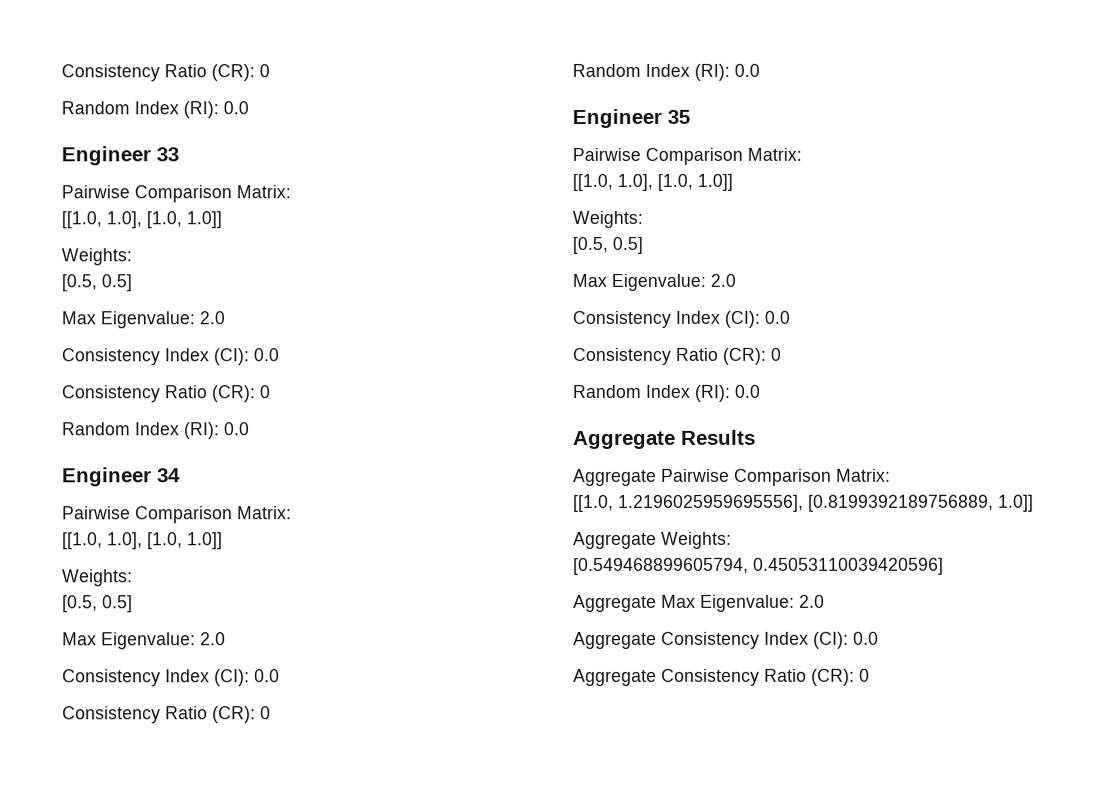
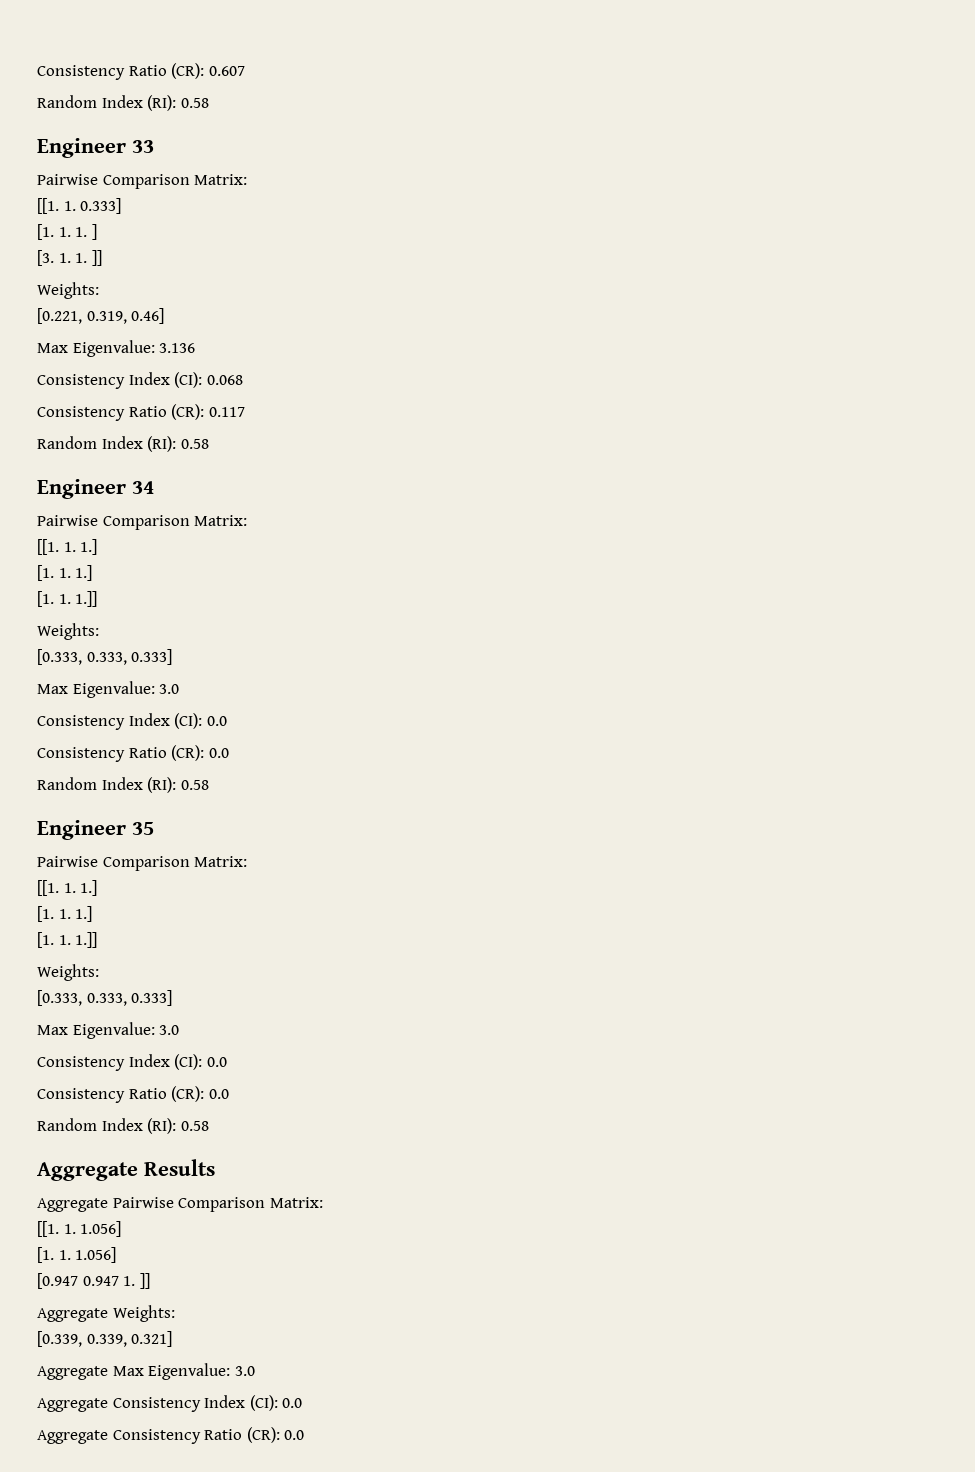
[61,64,270,82] [61,101,249,119] Consistency Ratio (CR): 0 // Random Index (RI): 0.0 -> [37,63,245,80] [37,95,209,111] Consistency Ratio (CR): 0.607 // Random Index (RI): 0.58
[61,211,222,229] [61,248,132,266] [61,274,132,292] [61,311,225,329] [61,348,279,366] [61,385,270,403] [62,422,250,440] [62,467,181,487] [62,506,292,524] [62,532,223,550] [62,569,133,587] [62,595,133,613] [62,632,226,650] [62,669,280,687] [62,706,271,724] [572,63,760,81] [572,108,690,128] [572,147,802,165] [572,173,733,191] [572,210,643,228] [572,236,643,254] [572,273,736,291] [572,310,790,328] [572,347,781,365] [572,384,760,402] [[1.0, 1.0], [1.0, 1.0]] // Weights: // [0.5, 0.5] // Max Eigenvalue: 2.0 // Consistency Index (CI): 0.0 // Consistency Ratio (CR): 0 // Random Index (RI): 0.0 // Engineer 34 // Pairwise Comparison Matrix: // [[1.0, 1.0], [1.0, 1.0]] // Weights: // [0.5, 0.5] // Max Eigenvalue: 2.0 // Consistency Index (CI): 0.0 // Consistency Ratio (CR): 0 // Random Index (RI): 0.0 // Engineer 35 // Pairwise Comparison Matrix: // [[1.0, 1.0], [1.0, 1.0]] // Weights: // [0.5, 0.5] // Max Eigenvalue: 2.0 // Consistency Index (CI): 0.0 // Consistency Ratio (CR): 0 // Random Index (RI): 0.0 -> [37,198,122,214] [37,224,97,240] [37,250,102,266] [37,282,99,299] [37,308,165,324] [37,340,196,357] [37,372,243,389] [37,404,245,421] [37,436,209,452] [37,479,154,499] [37,515,248,530] [37,539,98,555] [37,565,93,581] [37,591,98,607] [37,623,99,640] [37,649,173,665] [37,681,180,698] [37,713,227,730] [37,745,229,762] [37,777,209,793] [37,820,154,840] [37,856,248,871] [37,880,98,896] [37,906,93,922] [37,932,98,948] [37,964,99,981] [37,990,173,1006] [37,1022,180,1039] [37,1054,227,1071] [37,1086,229,1103] [37,1118,209,1134] [[1. 1. 0.333] // [1. 1. 1. ] // [3. 1. 1. ]] // Weights: // [0.221, 0.319, 0.46] // Max Eigenvalue: 3.136 // Consistency Index (CI): 0.068 // Consistency Ratio (CR): 0.117 // Random Index (RI): 0.58 // Engineer 34 // Pairwise Comparison Matrix: // [[1. 1. 1.] // [1. 1. 1.] // [1. 1. 1.]] // Weights: // [0.333, 0.333, 0.333] // Max Eigenvalue: 3.0 // Consistency Index (CI): 0.0 // Consistency Ratio (CR): 0.0 // Random Index (RI): 0.58 // Engineer 35 // Pairwise Comparison Matrix: // [[1. 1. 1.] // [1. 1. 1.] // [1. 1. 1.]] // Weights: // [0.333, 0.333, 0.333] // Max Eigenvalue: 3.0 // Consistency Index (CI): 0.0 // Consistency Ratio (CR): 0.0 // Random Index (RI): 0.58
[573,494,1034,512] [[1.0, 1.2196025959695556], [0.8199392189756889, 1.0]] -> [37,1221,122,1237] [37,1247,117,1263] [37,1273,150,1289] [[1. 1. 1.056] // [1. 1. 1.056] // [0.947 0.947 1. ]]
[573,557,944,575] [0.549468899605794, 0.45053110039420596] -> [37,1331,173,1347] [0.339, 0.339, 0.321]
[799,594,825,608] 2.0 -> [234,1366,255,1376] 3.0
[859,668,870,682] 0 -> [284,1430,305,1440] 0.0

